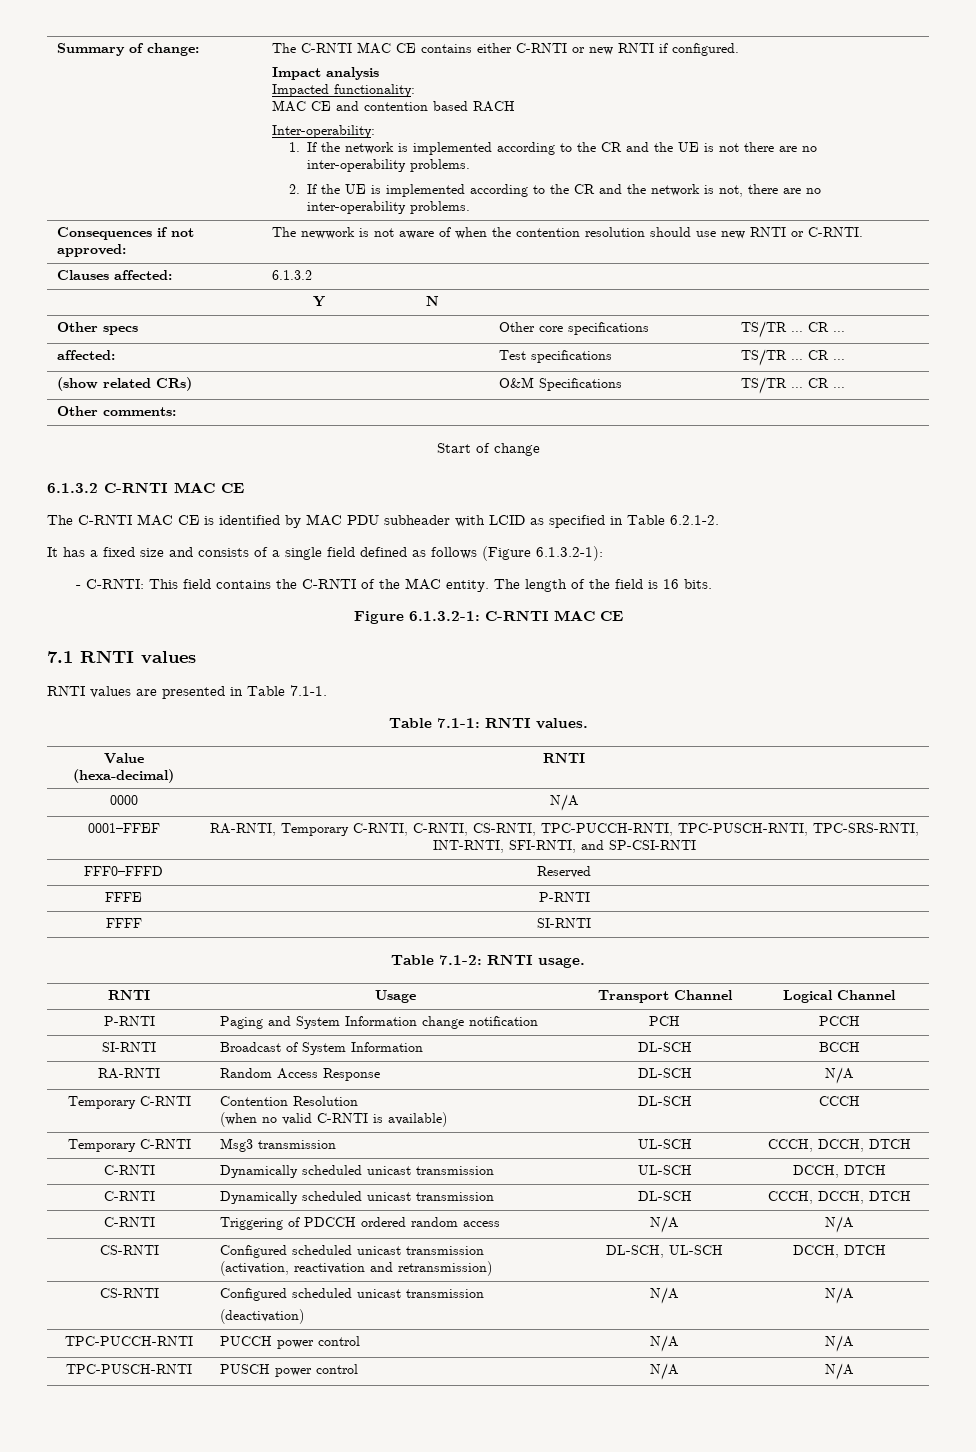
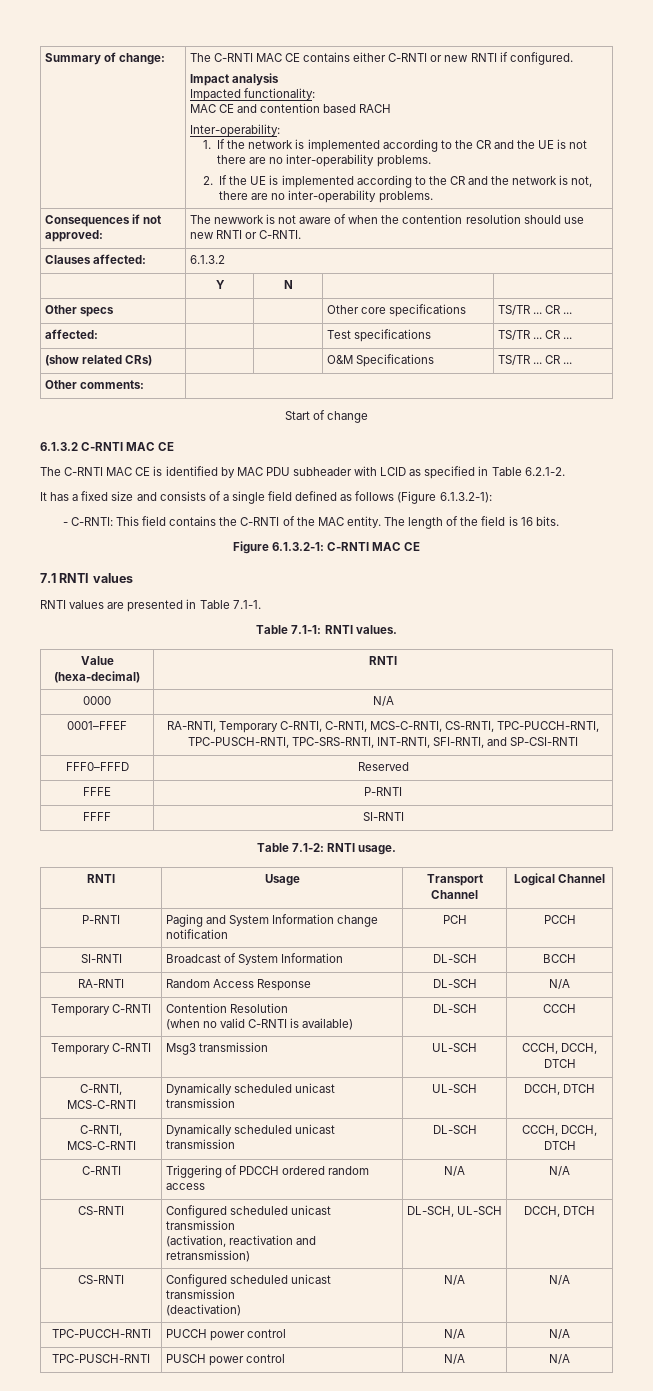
(468, 829) none -> [370,721,443,732] MCS-C-RNTI,
[103,1165,155,1175] C-RNTI -> [80,1084,122,1095] [66,1100,136,1109] C-RNTI, MCS-C-RNTI
[103,1191,155,1201] C-RNTI -> [80,1125,122,1136] [66,1141,136,1150] C-RNTI, MCS-C-RNTI

